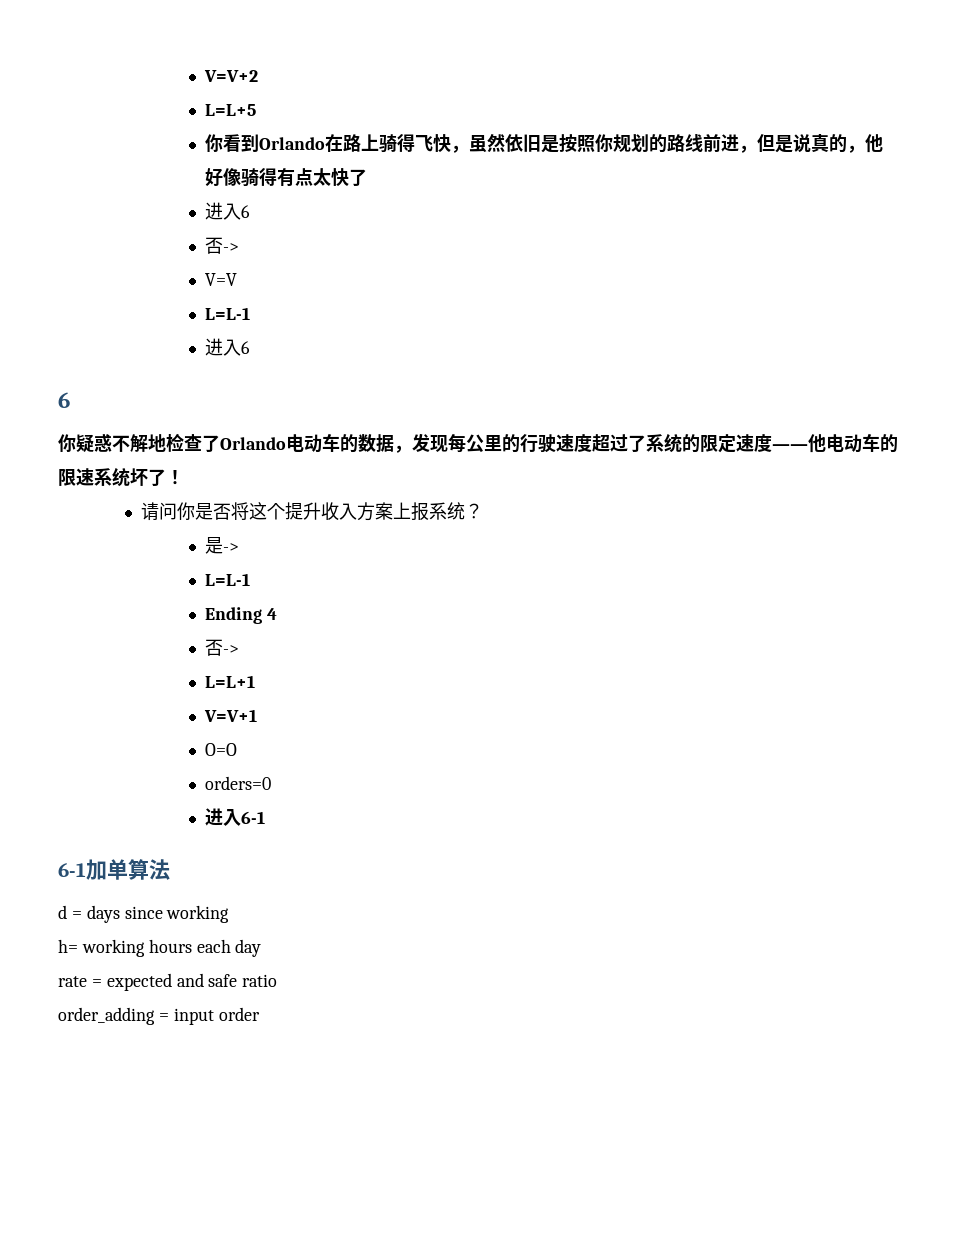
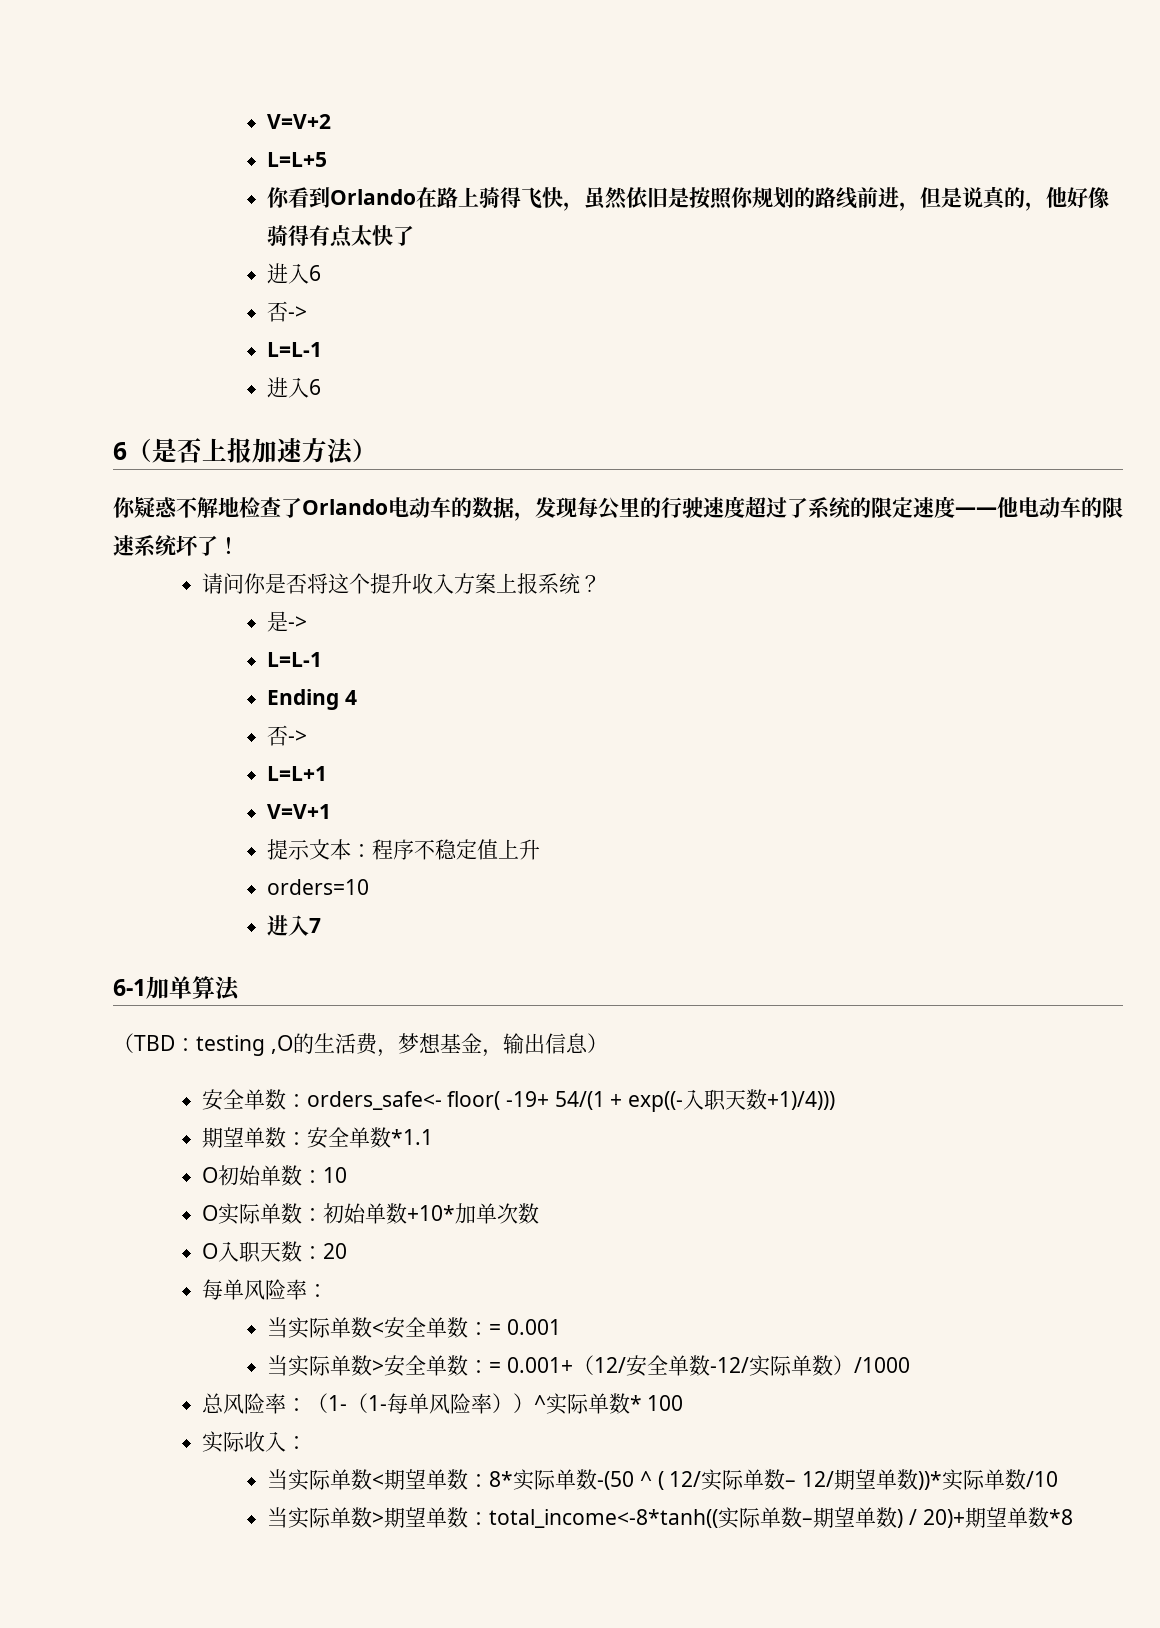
[204,273,237,286] // V=V -> (308, 312) none
(70, 400) none -> [127,438,377,465] （是否上报加速方法）
[204,743,237,756] [204,776,271,790] [204,808,265,826] O=O // orders=0 // 进入6-1 -> [267,839,541,860] [267,879,370,895] [267,915,322,936] 提示文本：程序不稳定值上升 // orders=10 // 进入7
[58,905,230,923] [58,939,262,957] [58,973,278,991] [58,1007,260,1025] d = days since working // h= working hours each day // rate = expected and safe ratio // order_adding = input order -> [113,1033,608,1057] [201,1089,836,1112] [201,1127,433,1149] [201,1165,347,1186] [201,1203,539,1225] [201,1241,347,1263] [201,1279,328,1300] [267,1317,561,1339] [267,1355,910,1377] [201,1393,684,1415] [201,1431,307,1453] [267,1469,1058,1491] [267,1507,1073,1529] （TBD：testing ,O的生活费，梦想基金，输出信息） // 安全单数：orders_safe<- floor( -19+ 54/(1 + exp((-入职天数+1)/4))) // 期望单数：安全单数*1.1 // O初始单数：10 // O实际单数：初始单数+10*加单次数 // O入职天数：20 // 每单风险率： // 当实际单数<安全单数：= 0.001 // 当实际单数>安全单数：= 0.001+（12/安全单数-12/实际单数）/1000 // 总风险率：（1-（1-每单风险率））^实际单数* 100 // 实际收入： // 当实际单数<期望单数：8*实际单数-(50 ^ ( 12/实际单数– 12/期望单数))*实际单数/10 // 当实际单数>期望单数：total_income<-8*tanh((实际单数–期望单数) / 20)+期望单数*8

